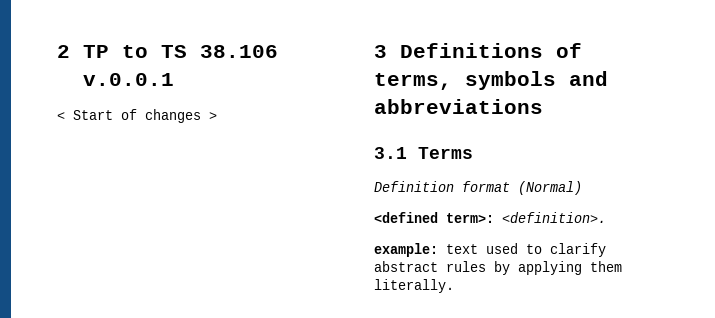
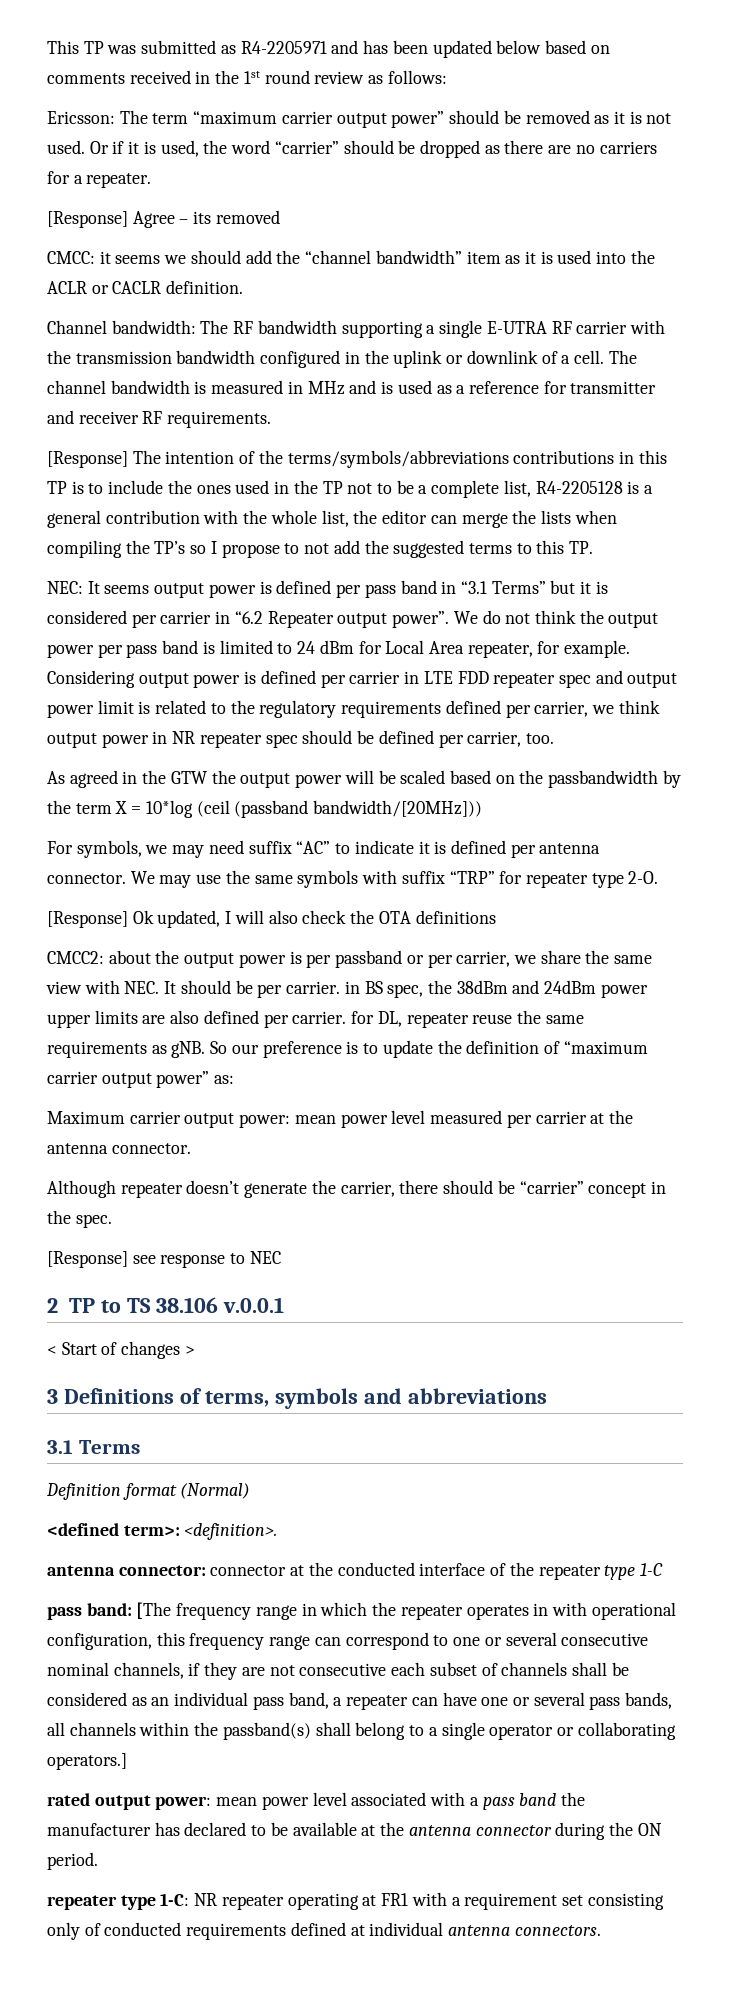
(57, 51) none -> [47,40,610,58] [47,70,447,84] [47,110,672,128] [47,140,657,158] [47,171,152,188] [47,210,280,228] [47,250,655,264] [47,280,244,294] [47,320,665,338] [47,350,637,368] [47,380,657,395] [47,410,272,428] [47,450,667,468] [47,480,654,498] [47,510,617,528] [47,540,594,558] [47,580,608,598] [47,610,659,628] [47,640,631,658] [47,670,678,688] [47,700,660,718] [47,730,554,748] [47,770,681,788] [47,800,483,818] [47,840,601,858] [47,870,659,888] [47,910,496,928] [47,950,653,968] [46,980,648,998] [47,1010,584,1028] [47,1040,648,1058] [47,1071,235,1088] [47,1110,633,1128] [47,1143,191,1154] [47,1180,666,1198] [47,1210,112,1228] [47,1251,281,1268] This TP was submitted as R4-2205971 and has been updated below based on comments received in the 1st round review as follows: // Ericsson: The term “maximum carrier output power” should be removed as it is not used. Or if it is used, the word “carrier” should be dropped as there are no carriers for a repeater. // [Response] Agree – its removed // CMCC: it seems we should add the “channel bandwidth” item as it is used into the ACLR or CACLR definition. // Channel bandwidth: The RF bandwidth supporting a single E-UTRA RF carrier with the transmission bandwidth configured in the uplink or downlink of a cell. The channel bandwidth is measured in MHz and is used as a reference for transmitter and receiver RF requirements. // [Response] The intention of the terms/symbols/abbreviations contributions in this TP is to include the ones used in the TP not to be a complete list, R4-2205128 is a general contribution with the whole list, the editor can merge the lists when compiling the TP’s so I propose to not add the suggested terms to this TP. // NEC: It seems output power is defined per pass band in “3.1 Terms” but it is considered per carrier in “6.2 Repeater output power”. We do not think the output power per pass band is limited to 24 dBm for Local Area repeater, for example. Considering output power is defined per carrier in LTE FDD repeater spec and output power limit is related to the regulatory requirements defined per carrier, we think output power in NR repeater spec should be defined per carrier, too. // As agreed in the GTW the output power will be scaled based on the passbandwidth by the term X = 10*log (ceil (passband bandwidth/[20MHz])) // For symbols, we may need suffix “AC” to indicate it is defined per antenna connector. We may use the same symbols with suffix “TRP” for repeater type 2-O. // [Response] Ok updated, I will also check the OTA definitions // CMCC2: about the output power is per passband or per carrier, we share the same view with NEC. It should be per carrier. in BS spec, the 38dBm and 24dBm power upper limits are also defined per carrier. for DL, repeater reuse the same requirements as gNB. So our preference is to update the definition of “maximum carrier output power” as: // Maximum carrier output power: mean power level measured per carrier at the antenna connector. // Although repeater doesn’t generate the carrier, there should be “carrier” concept in the spec. // [Response] see response to NEC //
[374,243,606,257] [374,261,622,275] [374,279,454,293] example: text used to clarify abstract rules by applying them literally. -> [47,1562,663,1580] [47,1602,676,1620] [47,1632,649,1650] [47,1662,629,1680] [47,1692,673,1710] [47,1722,676,1740] [47,1753,127,1770] [47,1792,585,1810] [47,1822,662,1840] [47,1852,98,1870] [47,1892,664,1910] [47,1922,601,1940] antenna connector: connector at the conducted interface of the repeater type 1-C // pass band: [The frequency range in which the repeater operates in with operational configuration, this frequency range can correspond to one or several consecutive nominal channels, if they are not consecutive each subset of channels shall be considered as an individual pass band, a repeater can have one or several pass bands, all channels within the passband(s) shall belong to a single operator or collaborating operators.] // rated output power: mean power level associated with a pass band the manufacturer has declared to be available at the antenna connector during the ON period. // repeater type 1-C: NR repeater operating at FR1 with a requirement set consisting only of conducted requirements defined at individual antenna connectors.

